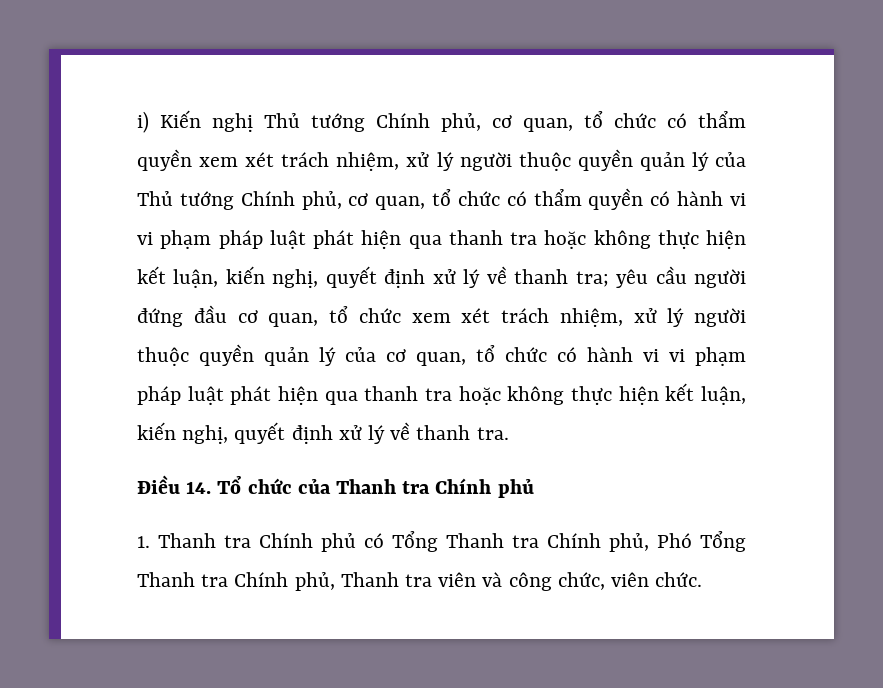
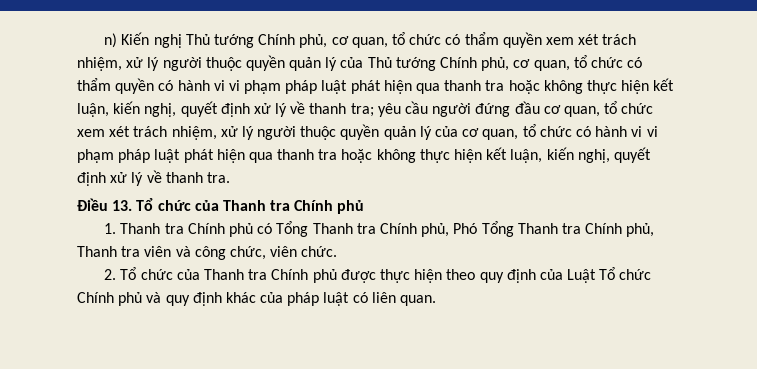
[137,111,149,133] i) -> [104,33,118,48] n)
[186,481,212,494] 14. -> [112,200,133,211] 13.
(703, 579) none -> [104,267,652,283] [77,292,437,306] // 2. Tổ chức của Thanh tra Chính phủ được thực hiện theo quy định của Luật Tổ chức Chính phủ và quy định khác của pháp luật có liên quan.

